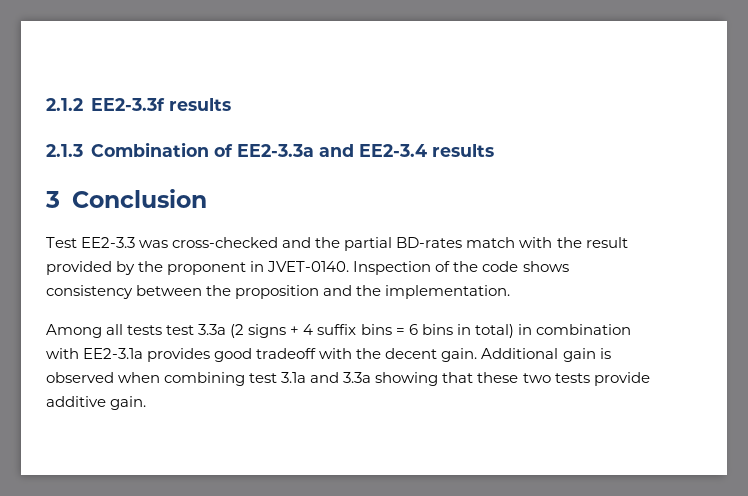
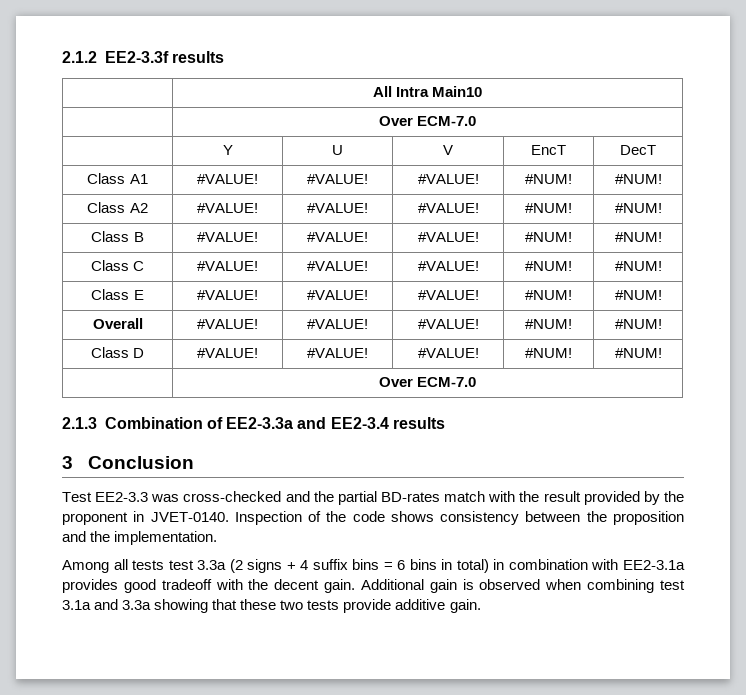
(231, 104) none -> [372,86,483,97] [378,116,477,126] [222,145,233,155] [332,145,343,155] [443,145,453,155] [531,145,566,155] [620,145,656,155] [87,173,148,184] [197,174,258,184] [307,174,368,184] [417,174,479,184] [525,174,572,184] [614,174,662,184] [87,202,148,213] [197,203,258,213] [307,203,368,213] [417,203,479,213] [525,203,572,213] [614,203,662,213] [91,231,144,242] [197,232,258,242] [307,232,368,242] [417,232,479,242] [525,232,572,242] [614,232,662,242] [90,260,145,271] [197,261,258,271] [307,261,368,271] [417,261,479,271] [525,261,572,271] [614,261,662,271] [91,289,144,300] [197,290,258,300] [307,290,368,300] [417,290,479,300] [525,290,572,300] [614,290,662,300] [92,318,143,329] [197,319,258,329] [307,319,368,329] [417,319,479,329] [525,319,572,329] [614,319,662,329] [90,347,145,358] [197,348,258,358] [307,348,368,358] [417,348,479,358] [525,348,572,358] [614,348,662,358] [378,377,477,387] // | All Intra Main10 // | Over ECM-7.0 // | Y | U | V | EncT | DecT // Class A1 | #VALUE! | #VALUE! | #VALUE! | #NUM! | #NUM! // Class A2 | #VALUE! | #VALUE! | #VALUE! | #NUM! | #NUM! // Class B | #VALUE! | #VALUE! | #VALUE! | #NUM! | #NUM! // Class C | #VALUE! | #VALUE! | #VALUE! | #NUM! | #NUM! // Class E | #VALUE! | #VALUE! | #VALUE! | #NUM! | #NUM! // Overall | #VALUE! | #VALUE! | #VALUE! | #NUM! | #NUM! // Class D | #VALUE! | #VALUE! | #VALUE! | #NUM! | #NUM! // | Over ECM-7.0

